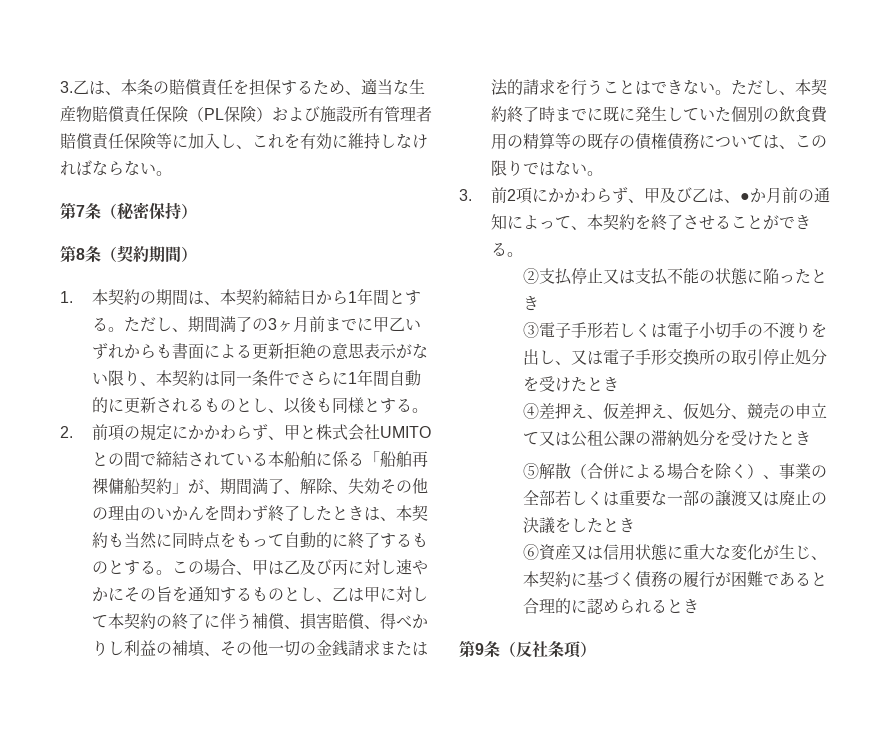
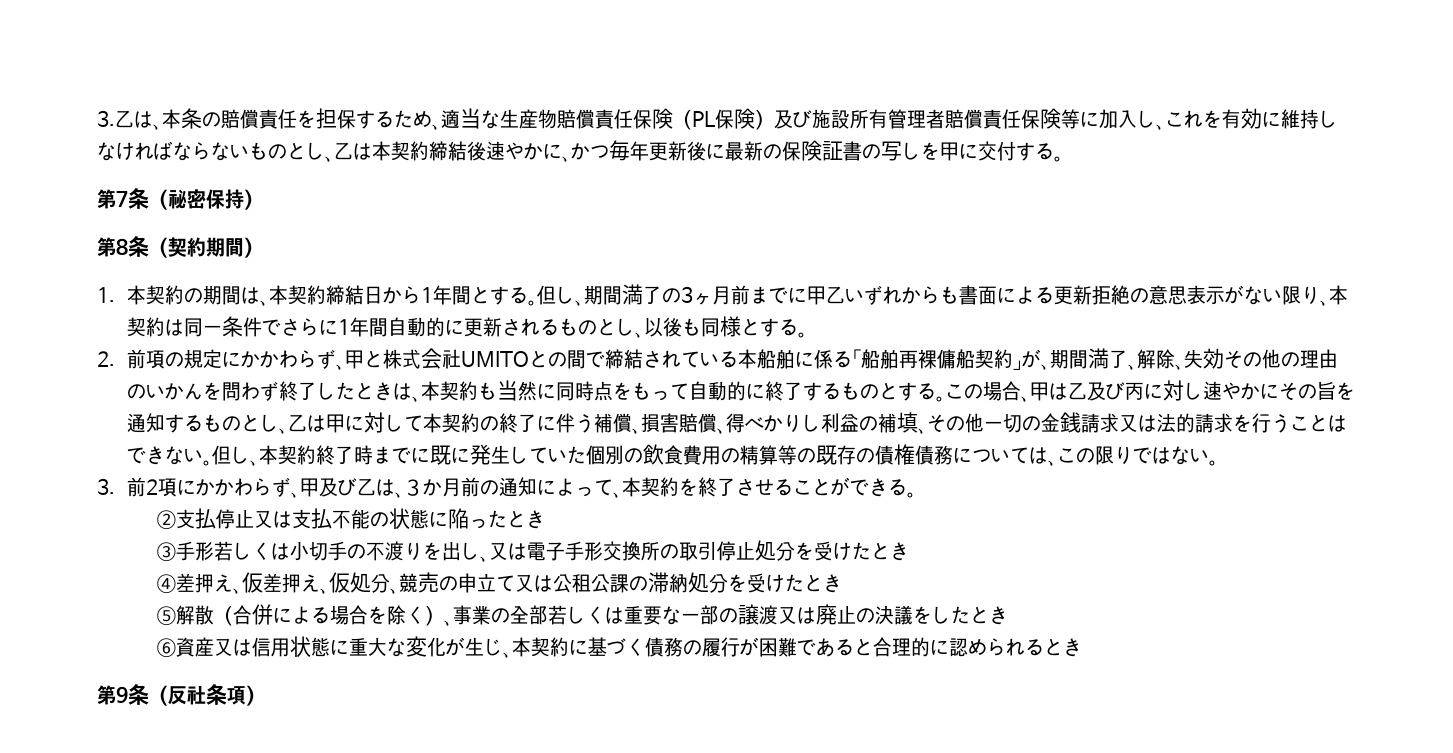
[272,107,304,121] およ -> [774,110,793,129] 及
(156, 168) none -> [249,140,1054,162] ものとし、乙は本契約締結後速やかに、かつ毎年更新後に最新の保険証書の写しを甲に交付する
[123,317,156,332] ただ -> [537,285,557,305] 但
[379,641,412,656] また -> [1119,414,1139,432] 又
[730,80,763,95] ただ -> [212,445,232,465] 但
[739,193,750,201] ● -> [404,479,424,496] ３
[538,322,571,338] 電子 -> (177, 552) none
[666,322,699,338] 電子 -> (291, 551) none

